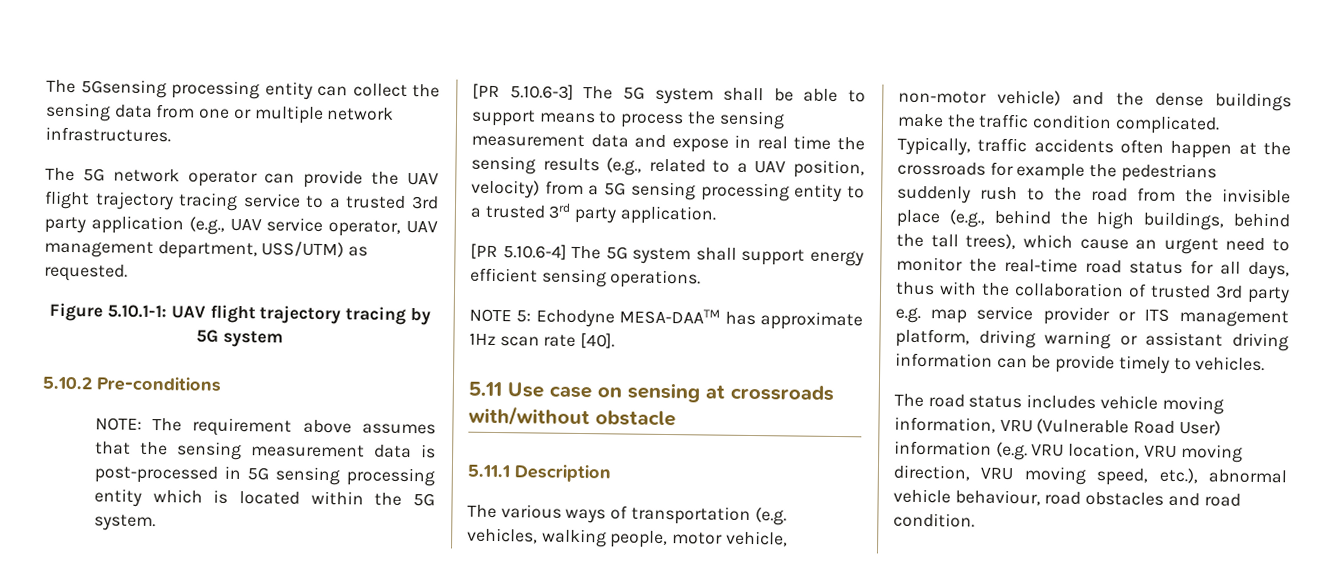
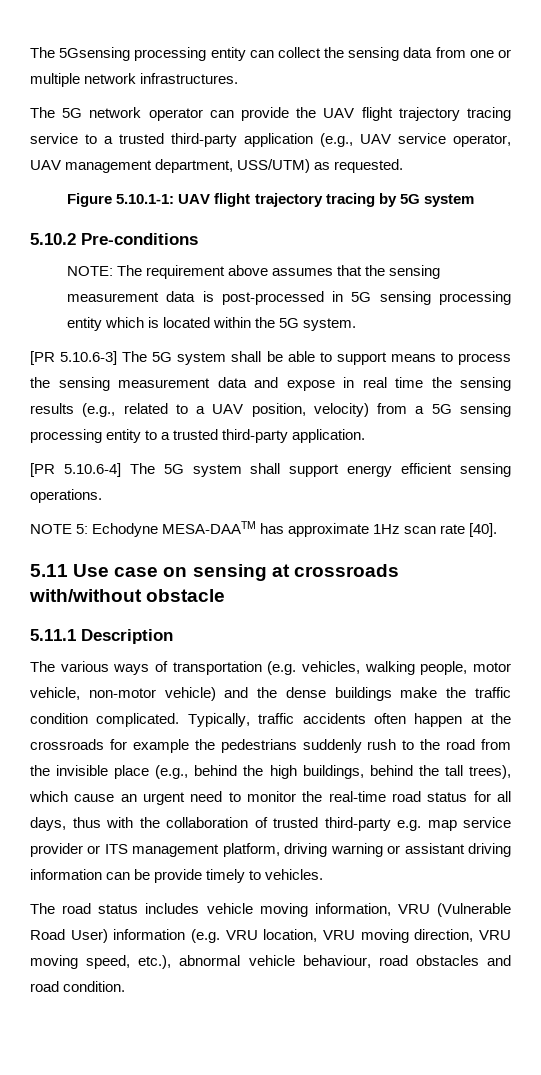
[411,196,439,210] [44,216,86,234] 3rd party -> [171,133,237,147] third-party
[548,202,617,224] 3rd party -> [222,429,289,443] third-party
[1215,285,1290,304] 3rd party -> [324,817,391,831] third-party

